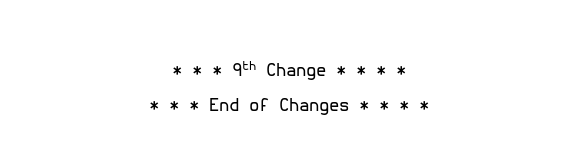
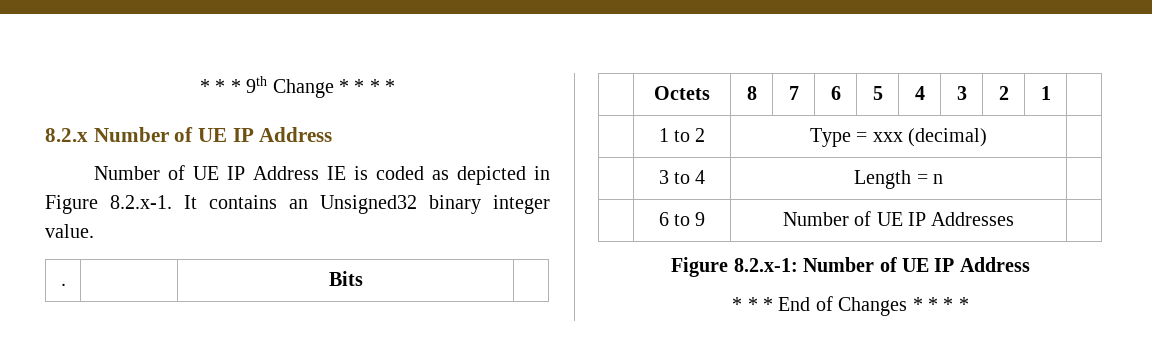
(406, 71) none -> [45,127,333,142] [93,165,551,185] [45,195,550,214] [45,224,94,238] [60,283,66,286] [328,271,363,286] [654,86,710,100] [746,86,757,100] [788,86,799,100] [830,86,841,100] [872,86,883,100] [914,86,925,100] [956,86,967,100] [998,86,1009,100] [1040,86,1051,100] [658,128,706,142] [809,128,988,147] [658,170,706,184] [854,170,943,189] [658,212,706,226] [782,211,1015,226] [671,257,1030,277] // 8.2.x Number of UE IP Address // Number of UE IP Address IE is coded as depicted in Figure 8.2.x-1. It contains an Unsigned32 binary integer value. // . | | Bits | // | Octets | 8 | 7 | 6 | 5 | 4 | 3 | 2 | 1 | // | 1 to 2 | Type = xxx (decimal) | // | 3 to 4 | Length = n | // | 6 to 9 | Number of UE IP Addresses | // Figure 8.2.x-1: Number of UE IP Address

